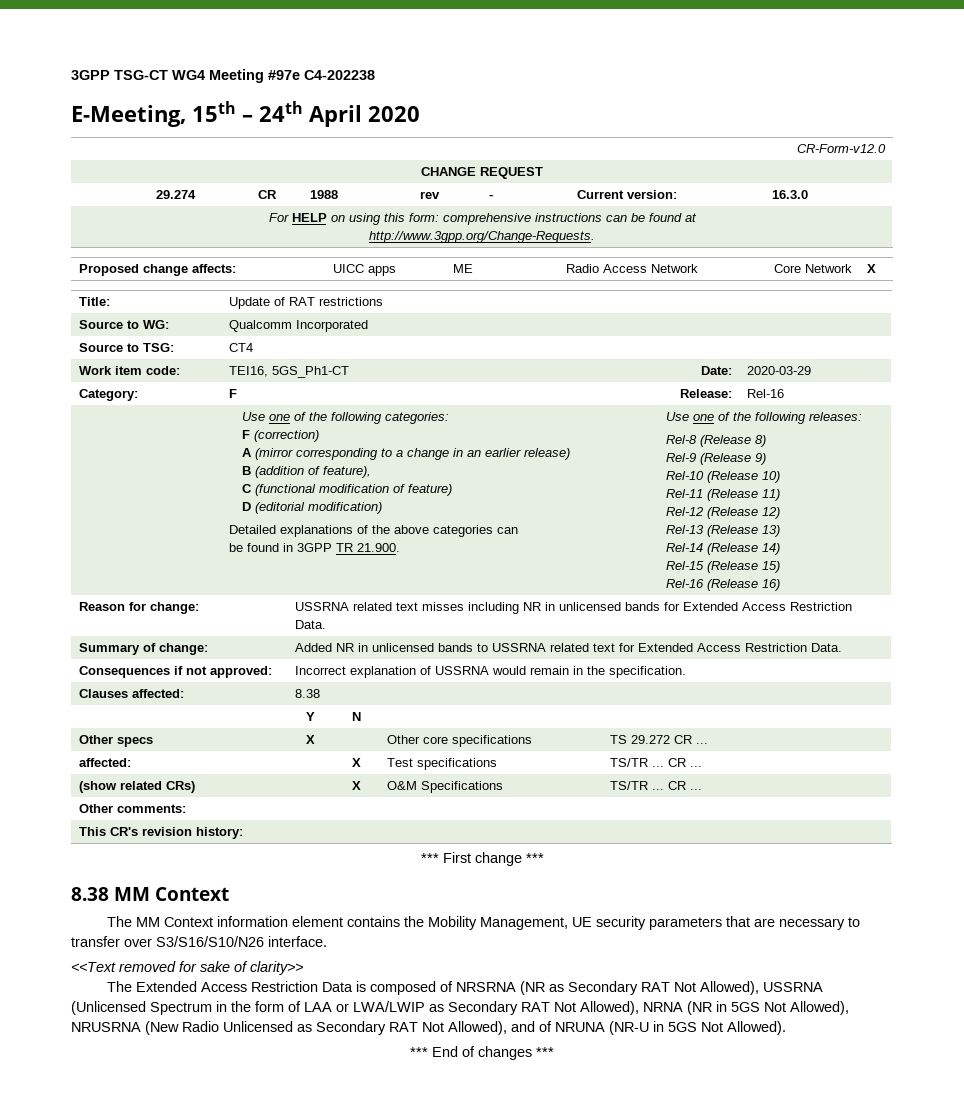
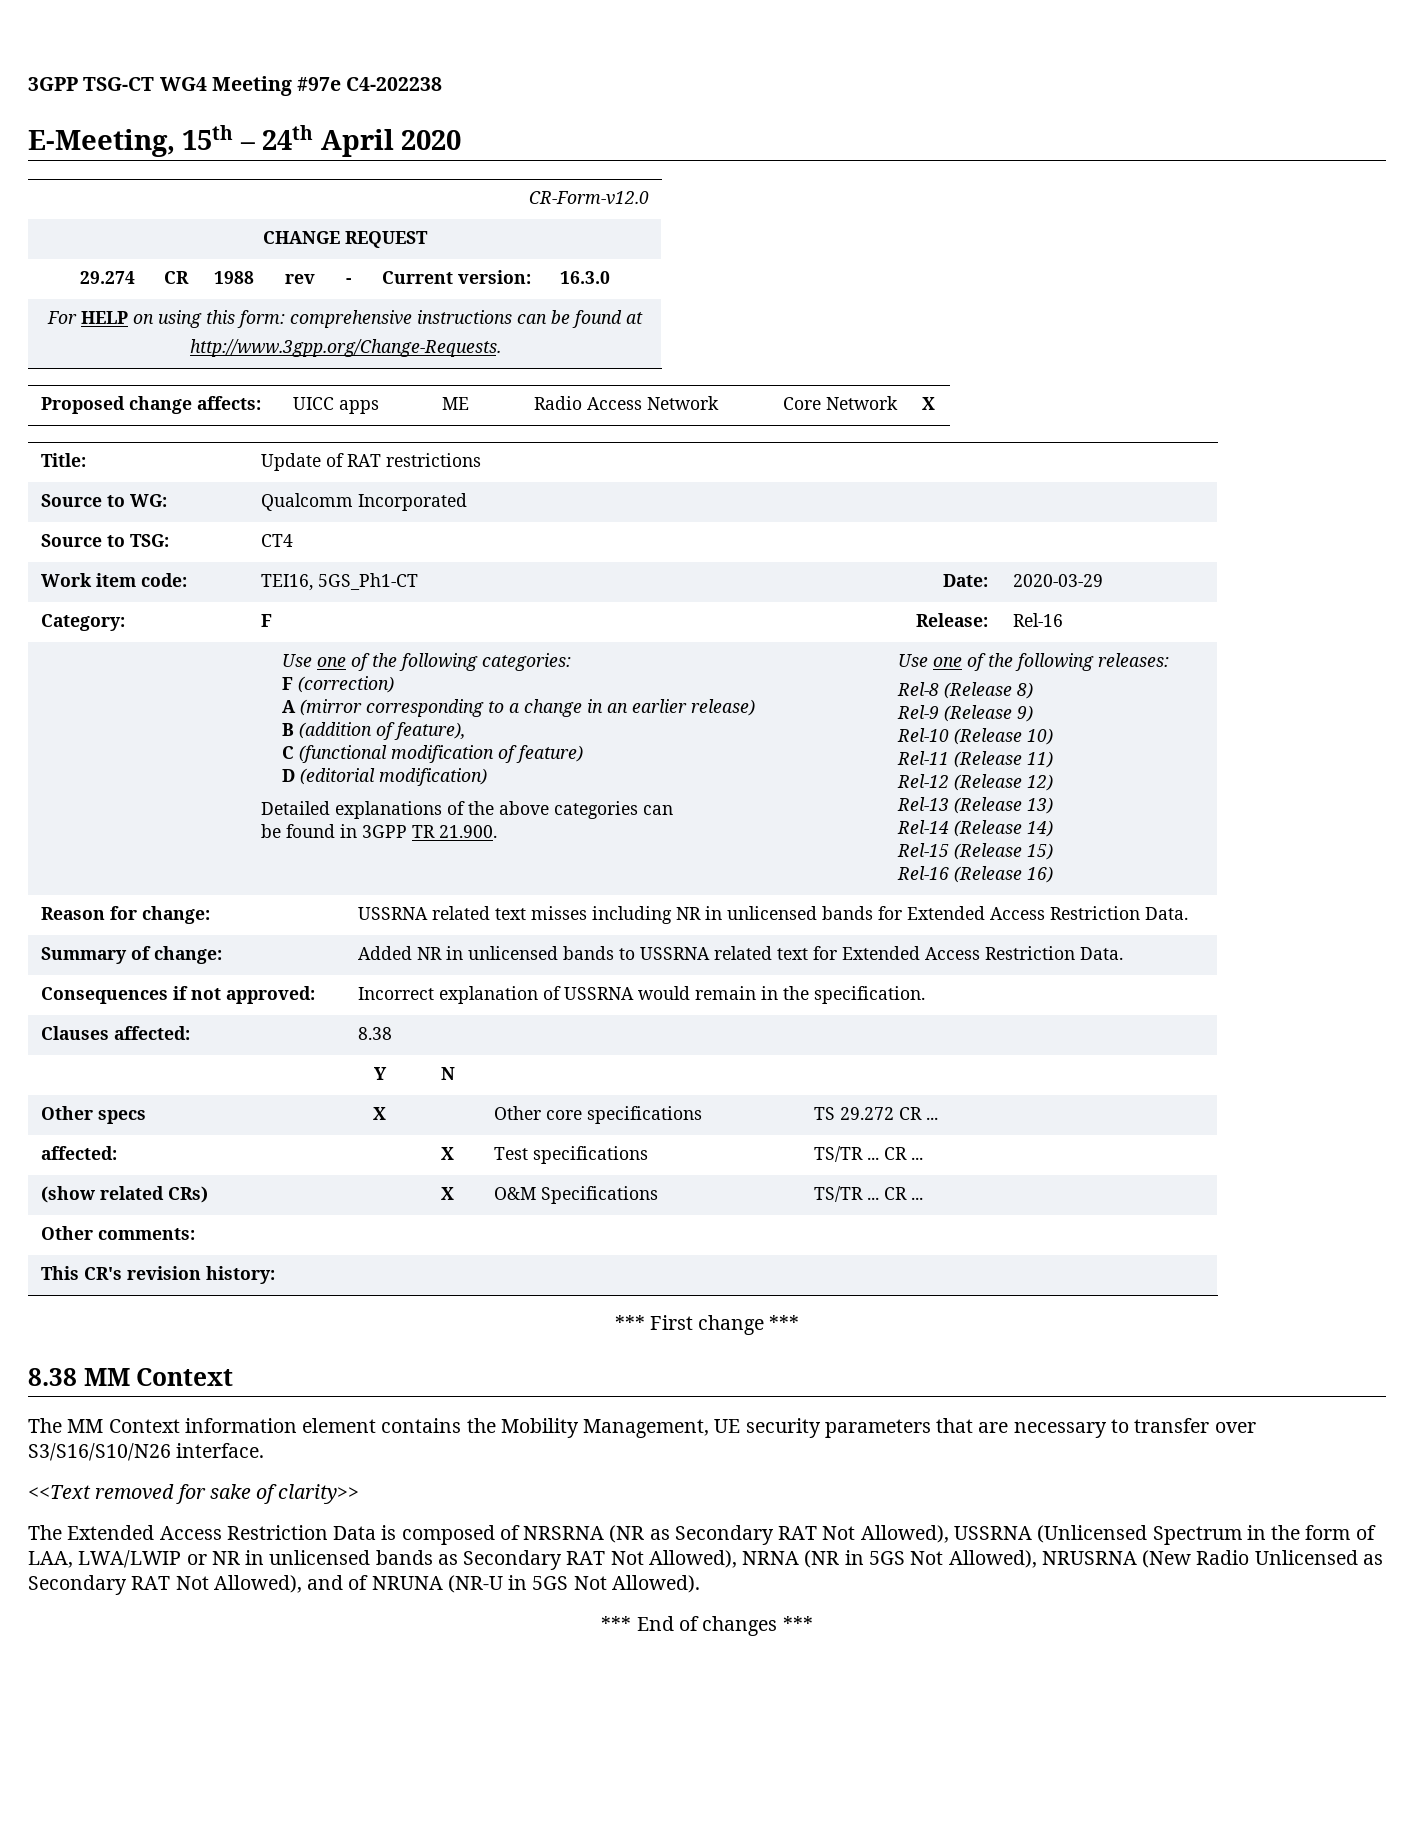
[304,1001,425,1012] LAA or LWA/LWIP -> [28,1550,433,1568] LAA, LWA/LWIP or NR in unlicensed bands

